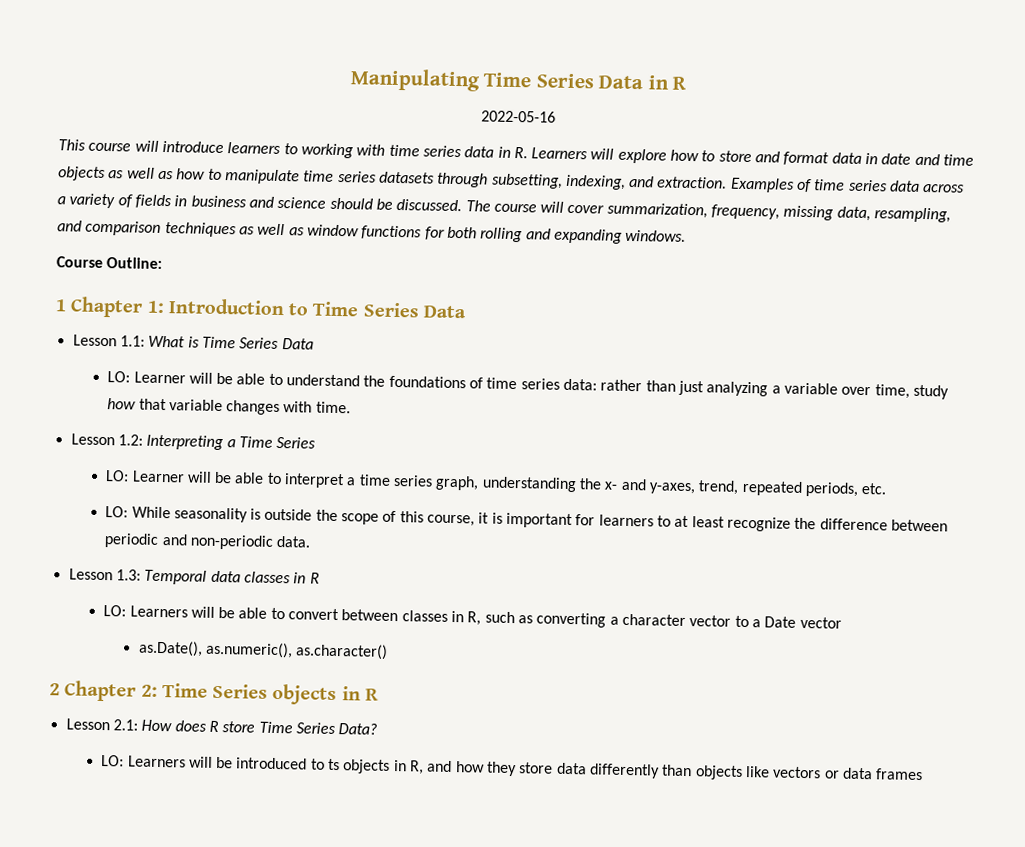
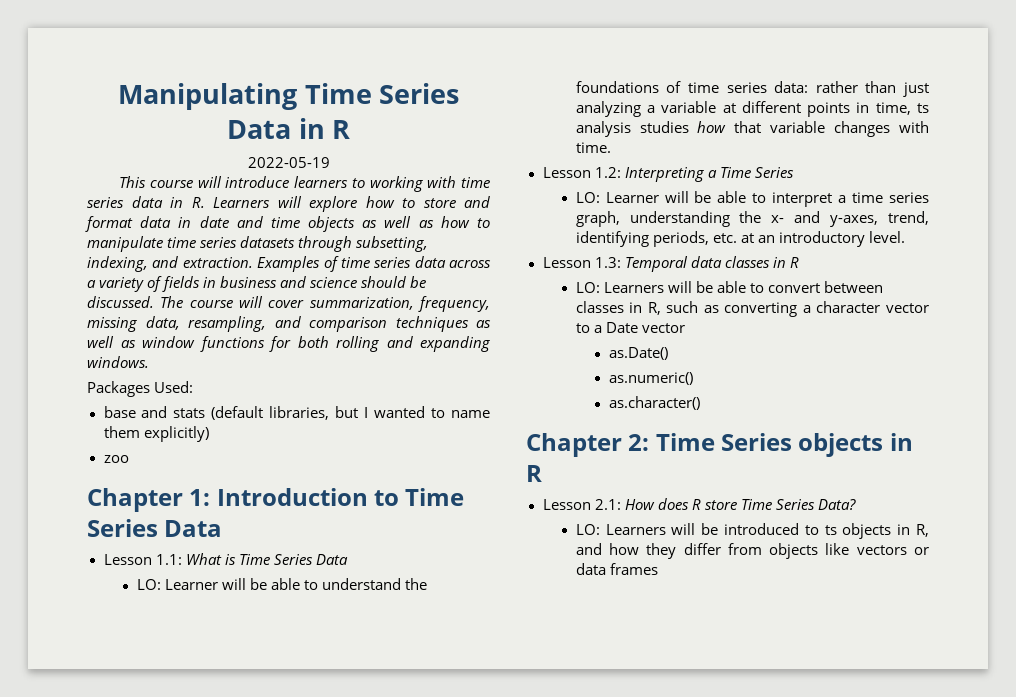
[480,110,556,123] 2022-05-16 -> [247,157,330,168] 2022-05-19
[56,256,163,269] [55,299,67,312] Course Outline: // 1 -> [87,381,194,397] [103,406,491,420] [103,426,209,442] [103,455,129,463] Packages Used: // base and stats (default libraries, but I wanted to name them explicitly) // zoo //
[841,384,949,400] over time, study -> [722,101,929,117] [575,121,689,137] at different points in time, ts analysis studies
[741,480,803,496] repeated -> [575,231,649,247] identifying
[105,506,948,532] [104,533,312,550] // LO: While seasonality is outside the scope of this course, it is important for learners to at least recognize the difference between periodic and non-periodic data. -> [740,231,905,247] at an introductory level.
[137,640,294,659] as.Date(), as.numeric(), -> [608,347,668,360] [608,372,693,385] as.Date() // as.numeric() //
[49,683,60,696] 2 -> (700, 403) none
[519,762,693,779] store data differently than -> [683,543,762,555] differ from

